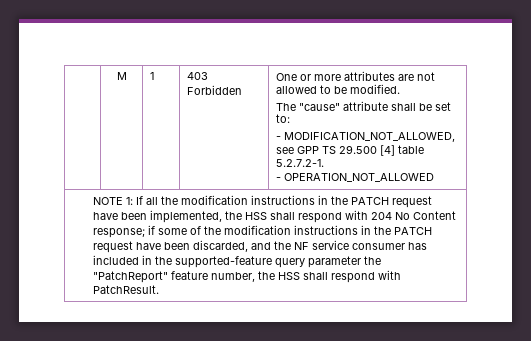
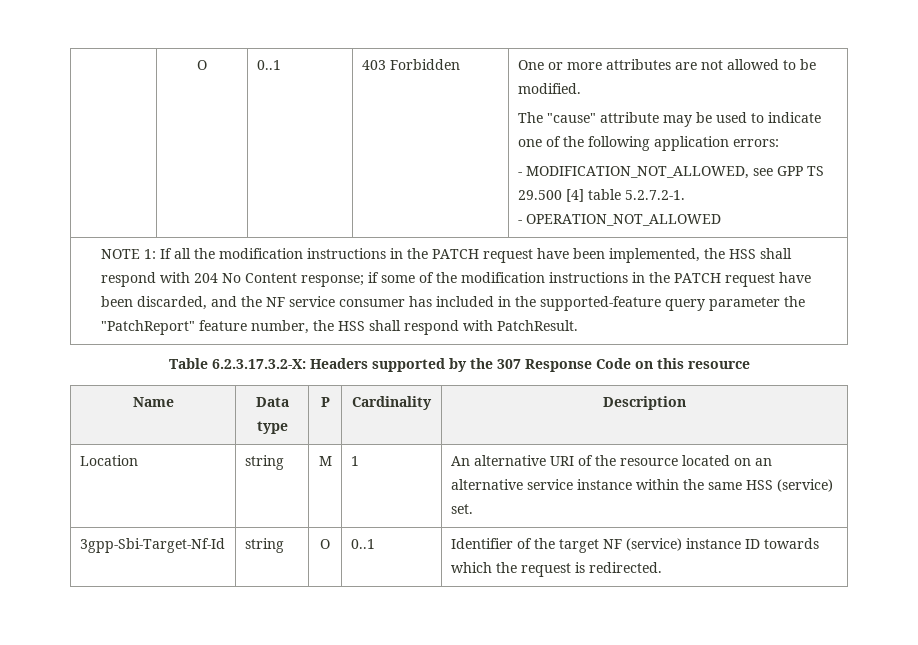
[116,72,127,80] [149,72,154,80] | M | 1 -> [197,60,207,70] [256,60,281,70] | O | 0..1
[390,102,451,111] [275,114,290,123] shall be set to: -> [662,112,821,127] [517,136,779,151] may be used to indicate one of the following application errors:
(160, 289) none -> [168,358,750,372] [132,397,174,407] [255,397,289,407] [256,421,288,434] [320,397,330,407] [352,396,432,410] [603,396,686,410] [79,455,138,466] [244,455,284,470] [318,456,332,466] [350,456,359,466] [450,455,772,466] [450,479,833,492] [450,504,473,514] [79,538,225,553] [244,538,284,553] [320,539,330,549] [350,539,375,549] [450,538,819,553] [450,562,662,577] // Table 6.2.3.17.3.2-X: Headers supported by the 307 Response Code on this resource // Name | Data type | P | Cardinality | Description // Location | string | M | 1 | An alternative URI of the resource located on an alternative service instance within the same HSS (service) set. // 3gpp-Sbi-Target-Nf-Id | string | O | 0..1 | Identifier of the target NF (service) instance ID towards which the request is redirected.

